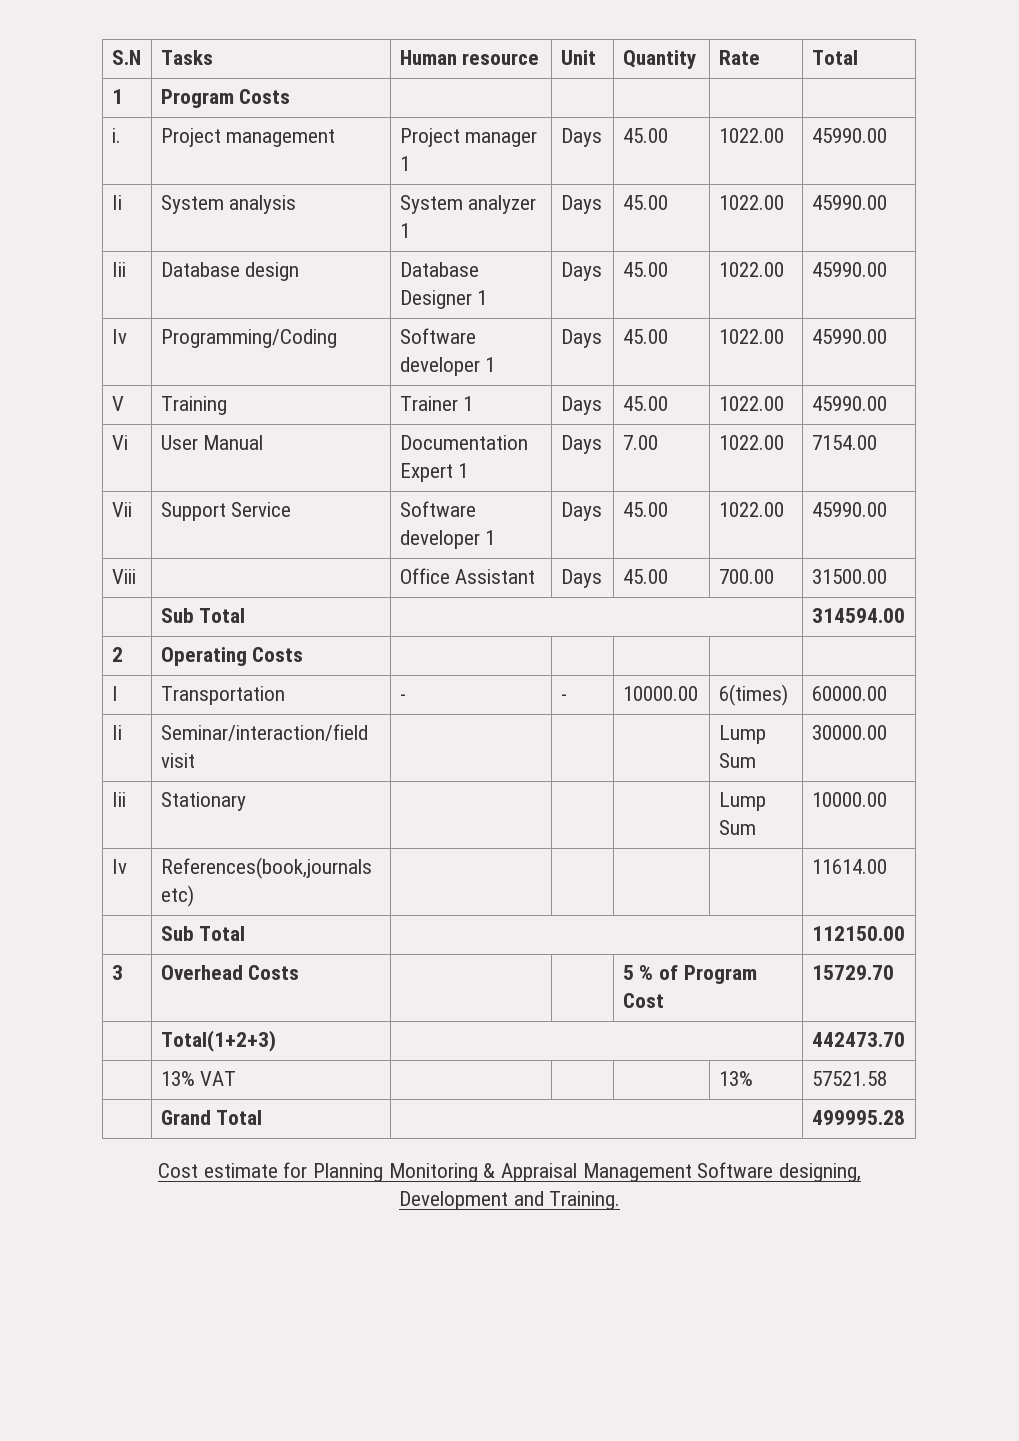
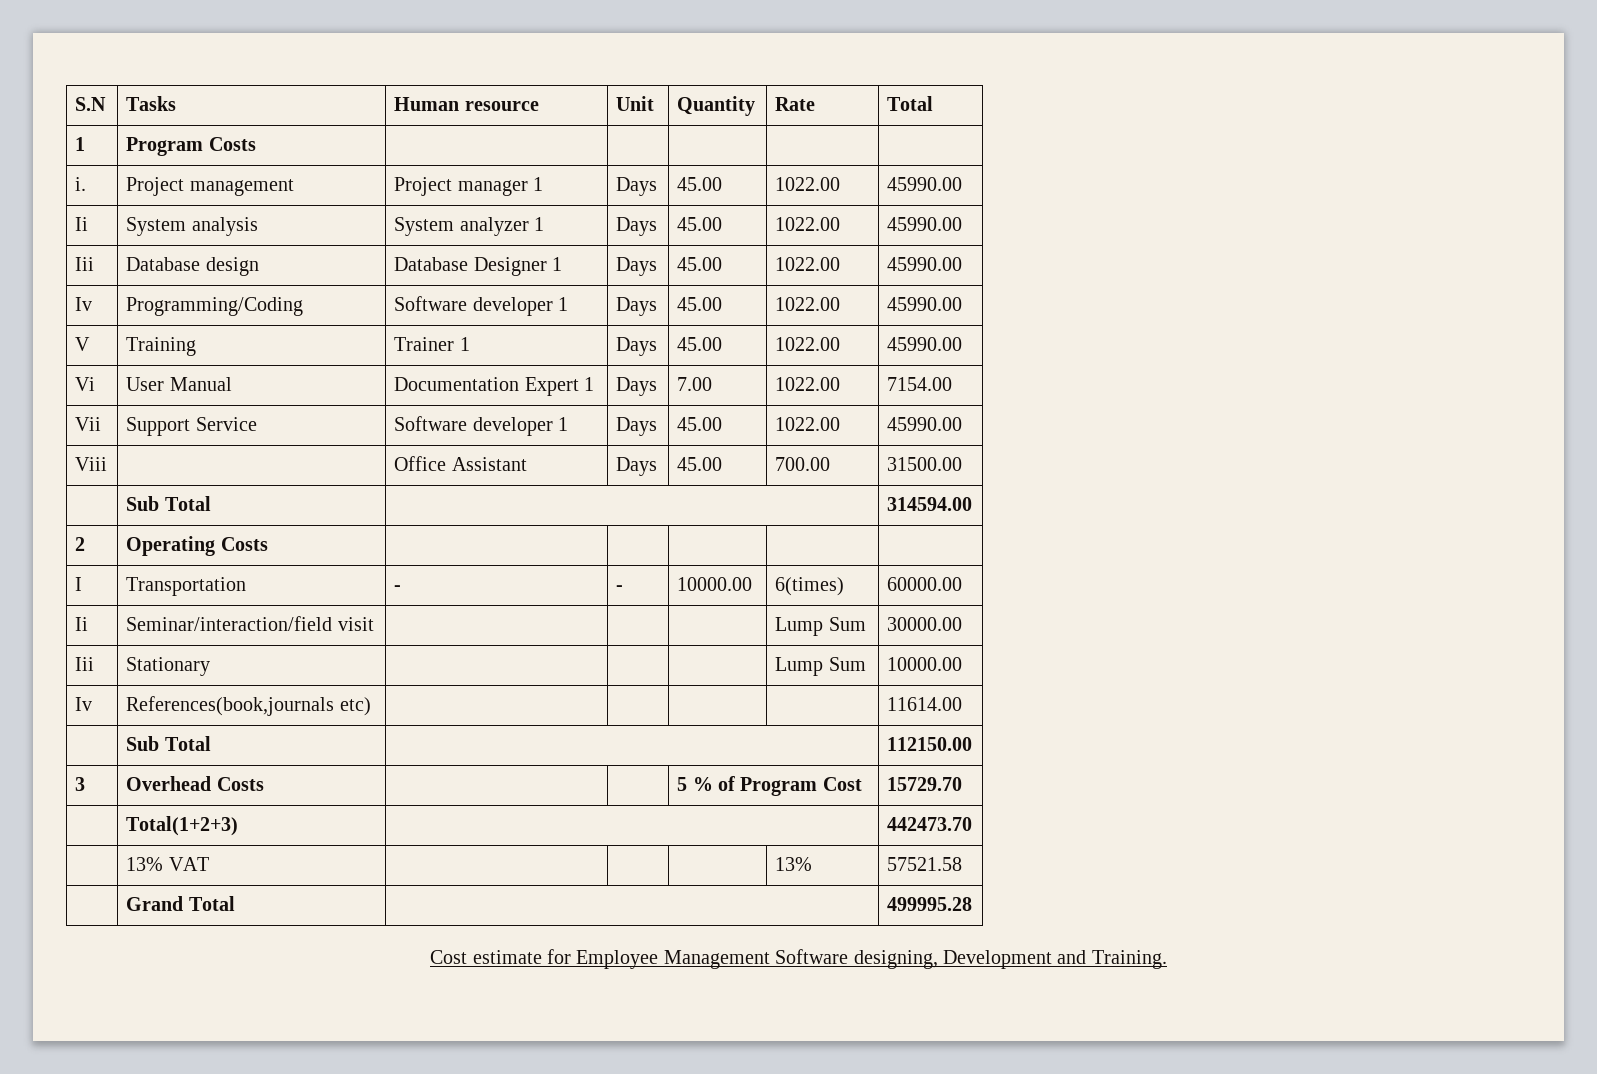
[312,1163,578,1182] Planning Monitoring & Appraisal -> [576,950,659,969] Employee

